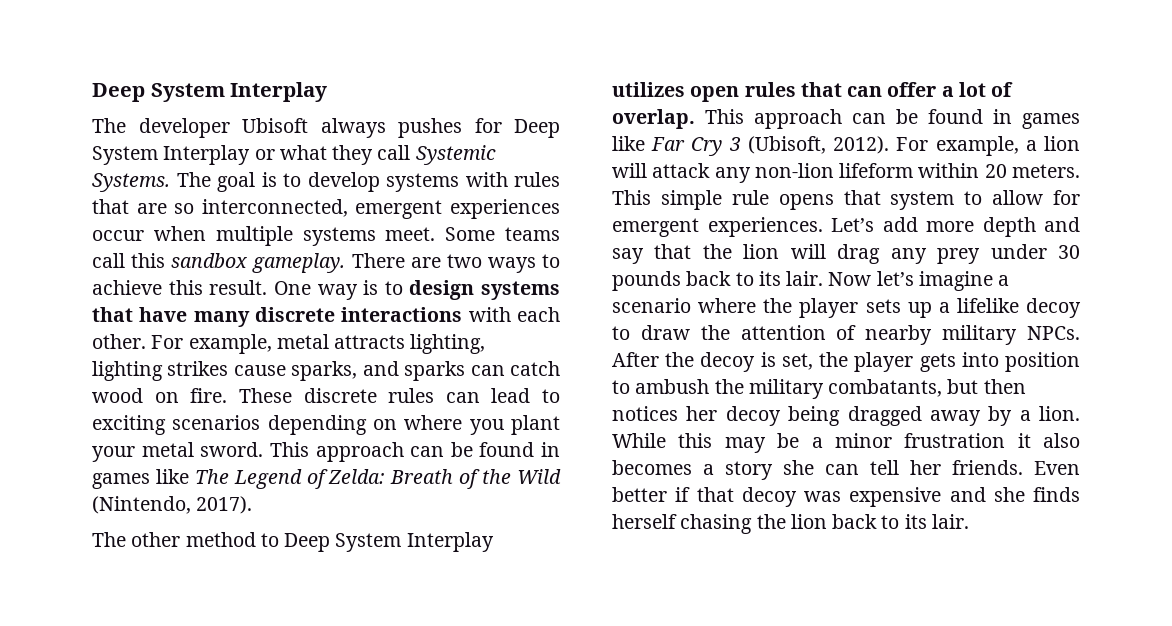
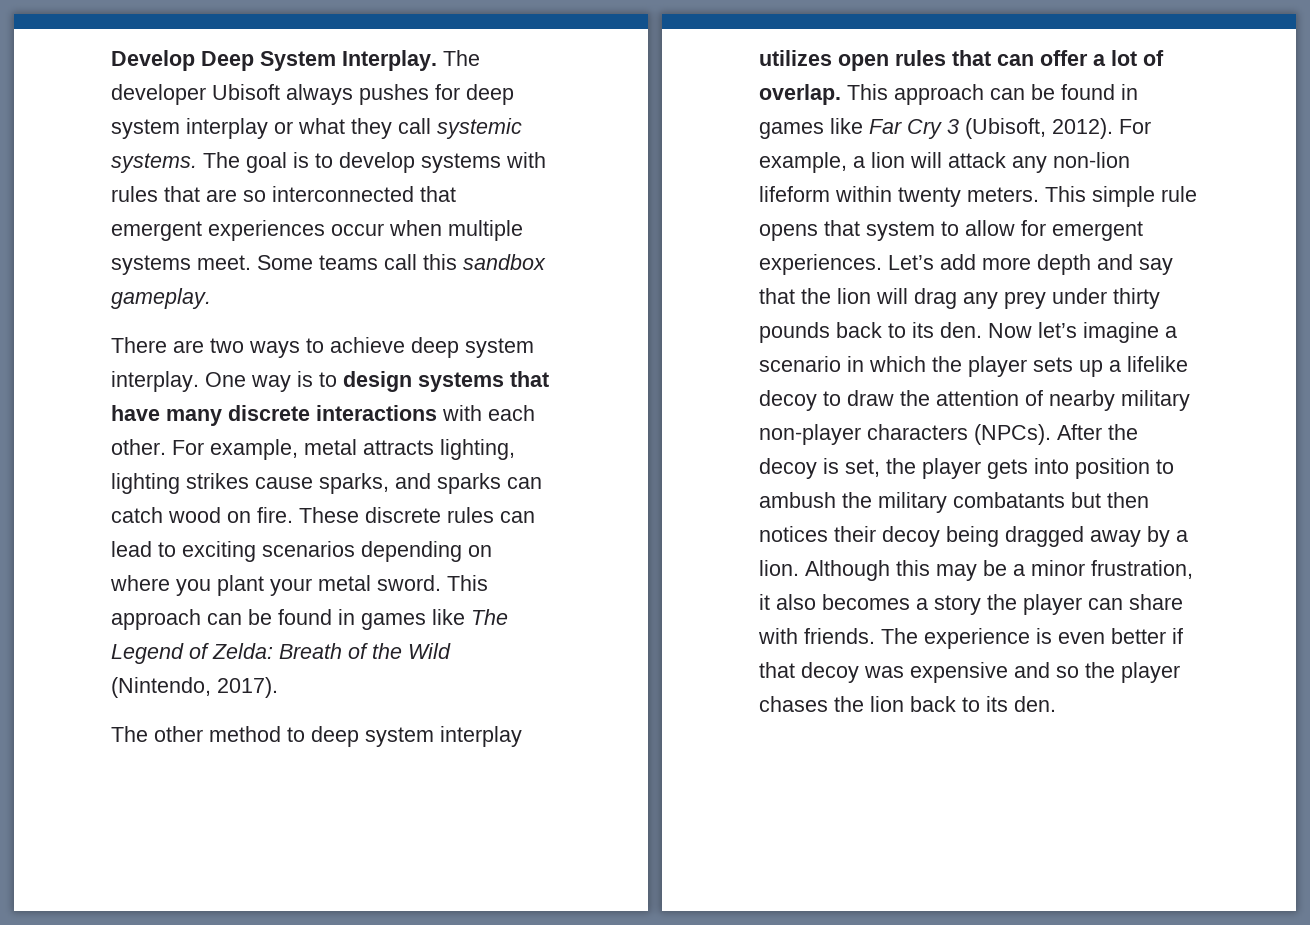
[92,82,328,102] Deep System Interplay // -> [111,50,437,71] Develop Deep System Interplay.
[514,119,560,138] [92,145,251,165] Deep System Interplay -> [466,84,514,105] [111,118,268,139] deep system interplay
[415,145,496,165] [92,173,170,192] Systemic Systems. -> [437,118,522,139] [111,153,197,173] systemic systems.
[201,199,348,217] interconnected, -> [272,186,456,202] interconnected that
(346, 263) none -> (211, 298) //
[168,280,268,295] this result. -> [411,337,534,358] [111,371,199,392] deep system interplay.
[284,532,494,552] Deep System Interplay -> [311,726,522,747] deep system interplay
[984,164,1007,178] 20 -> [898,187,961,207] twenty
[1058,245,1080,259] 30 -> [1113,288,1160,309] thirty
[786,271,824,286] lair. -> [940,322,982,338] den.
[698,298,757,313] where -> [847,356,926,372] in which
[1027,326,1080,340] NPCs. -> [759,424,1051,445] non-player characters (NPCs).
[828,379,943,397] combatants, -> [953,492,1065,508] combatants
[686,406,718,421] her -> [834,526,876,542] their
[612,433,666,448] While -> [805,560,890,581] Although
[904,433,1006,448] frustration -> [1091,560,1193,579] frustration,
[783,460,1080,475] she can tell her friends. Even -> [987,594,1183,615] [758,628,1105,649] the player can share with friends. The experience is even
[993,487,1080,502] [612,514,753,534] she finds herself chasing -> [1056,662,1180,683] [759,696,828,712] so the player chases
[931,514,969,529] lair. -> [1014,696,1056,712] den.

